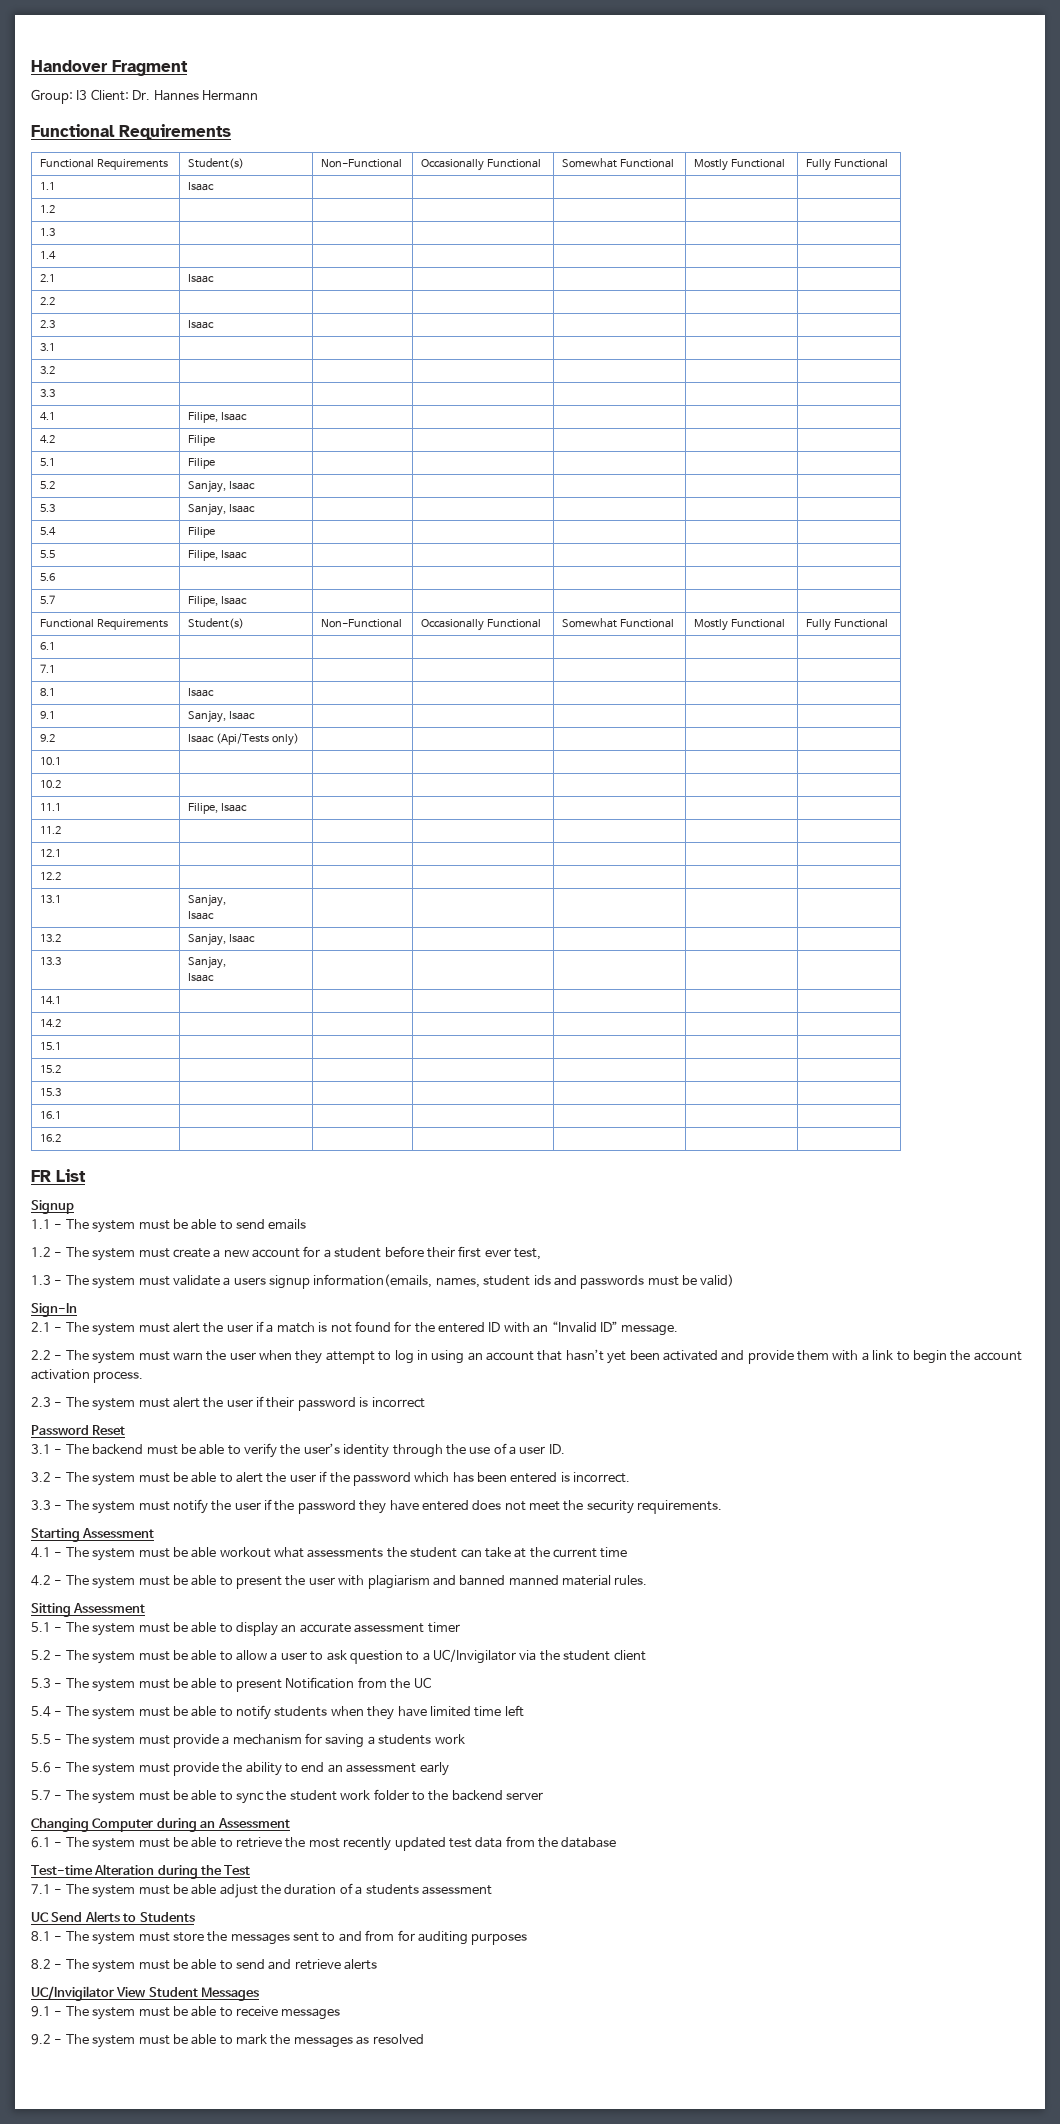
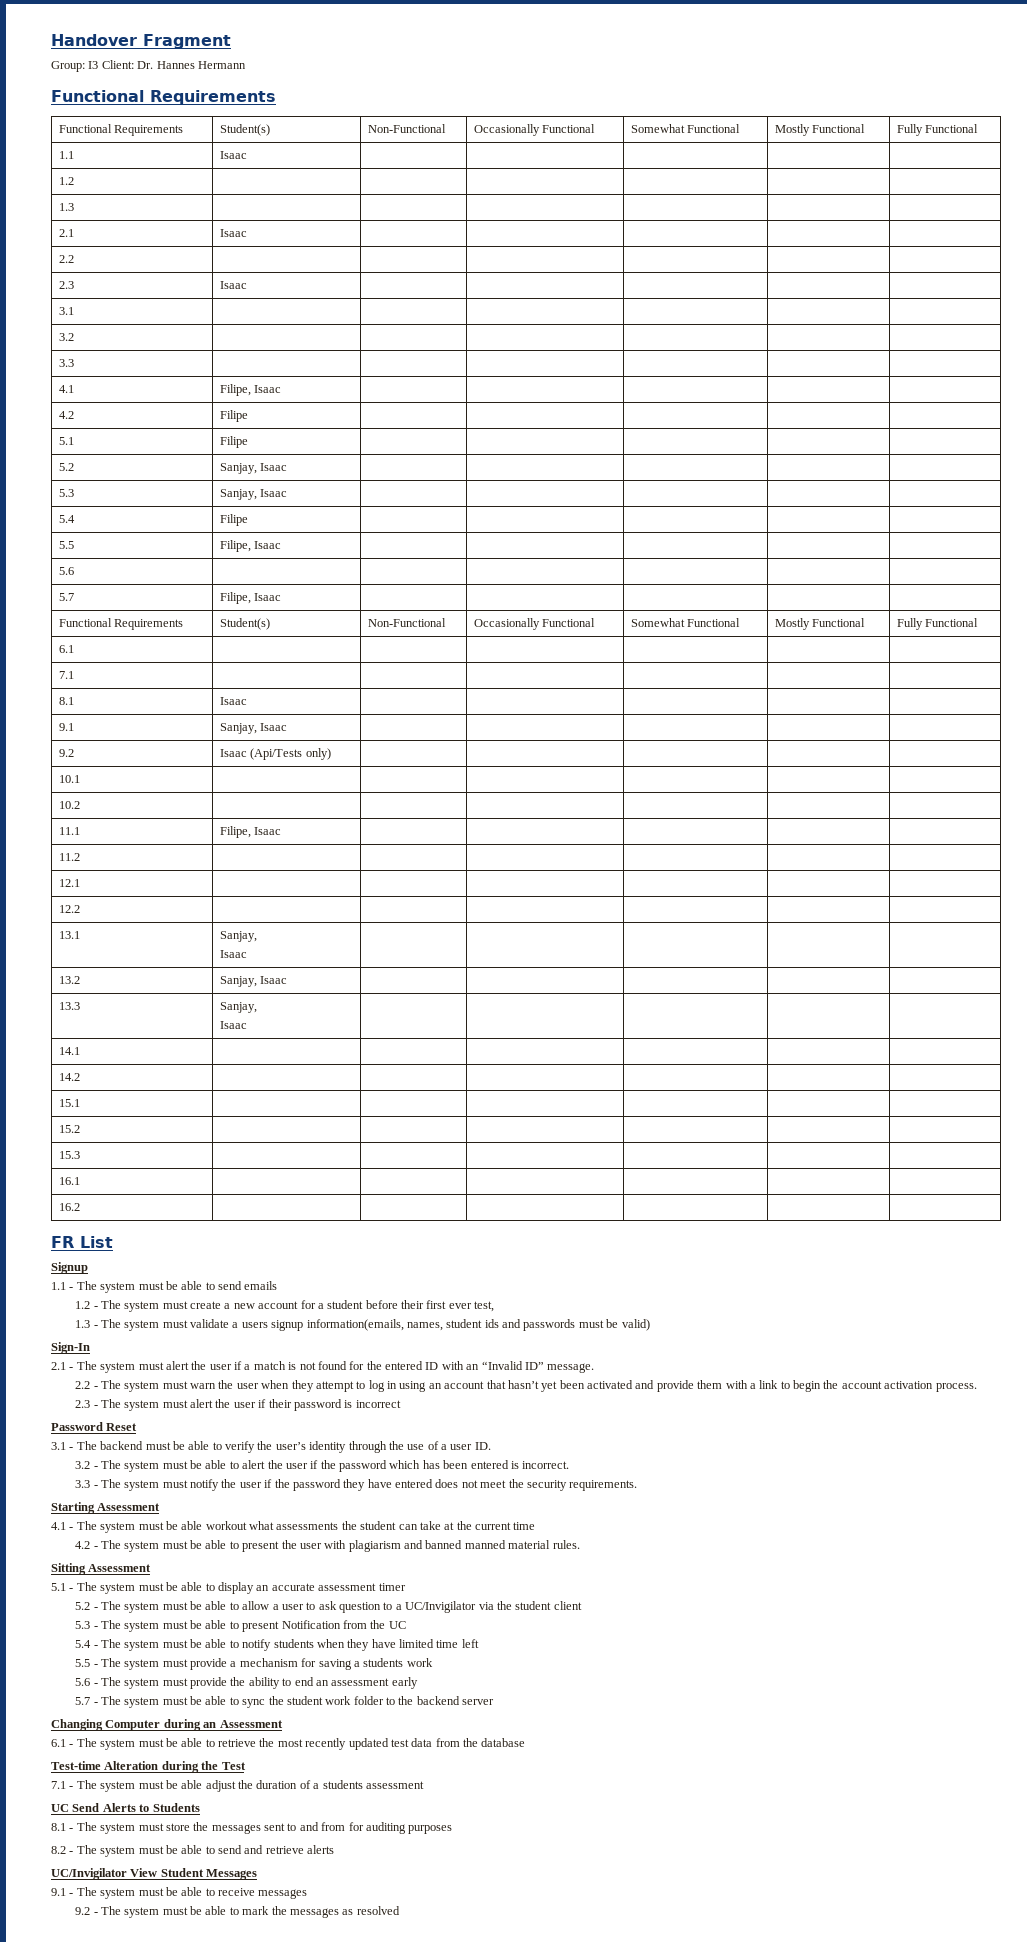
[40,251,57,259] // 1.4 | | | | | | -> (74, 207) none

